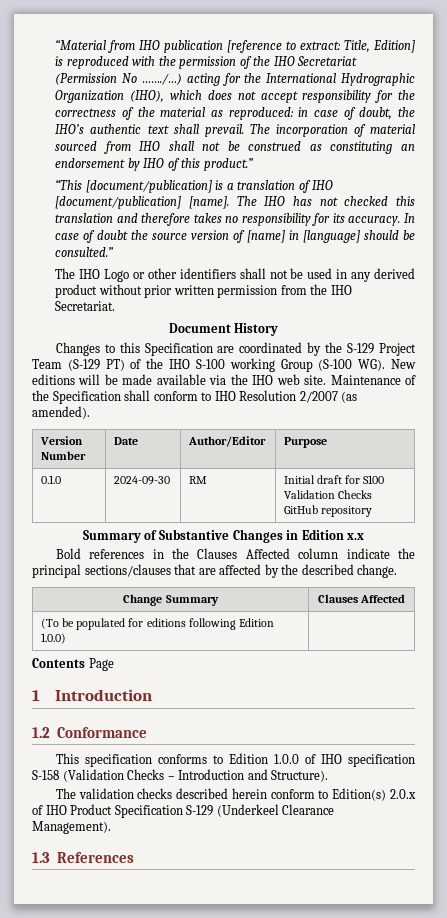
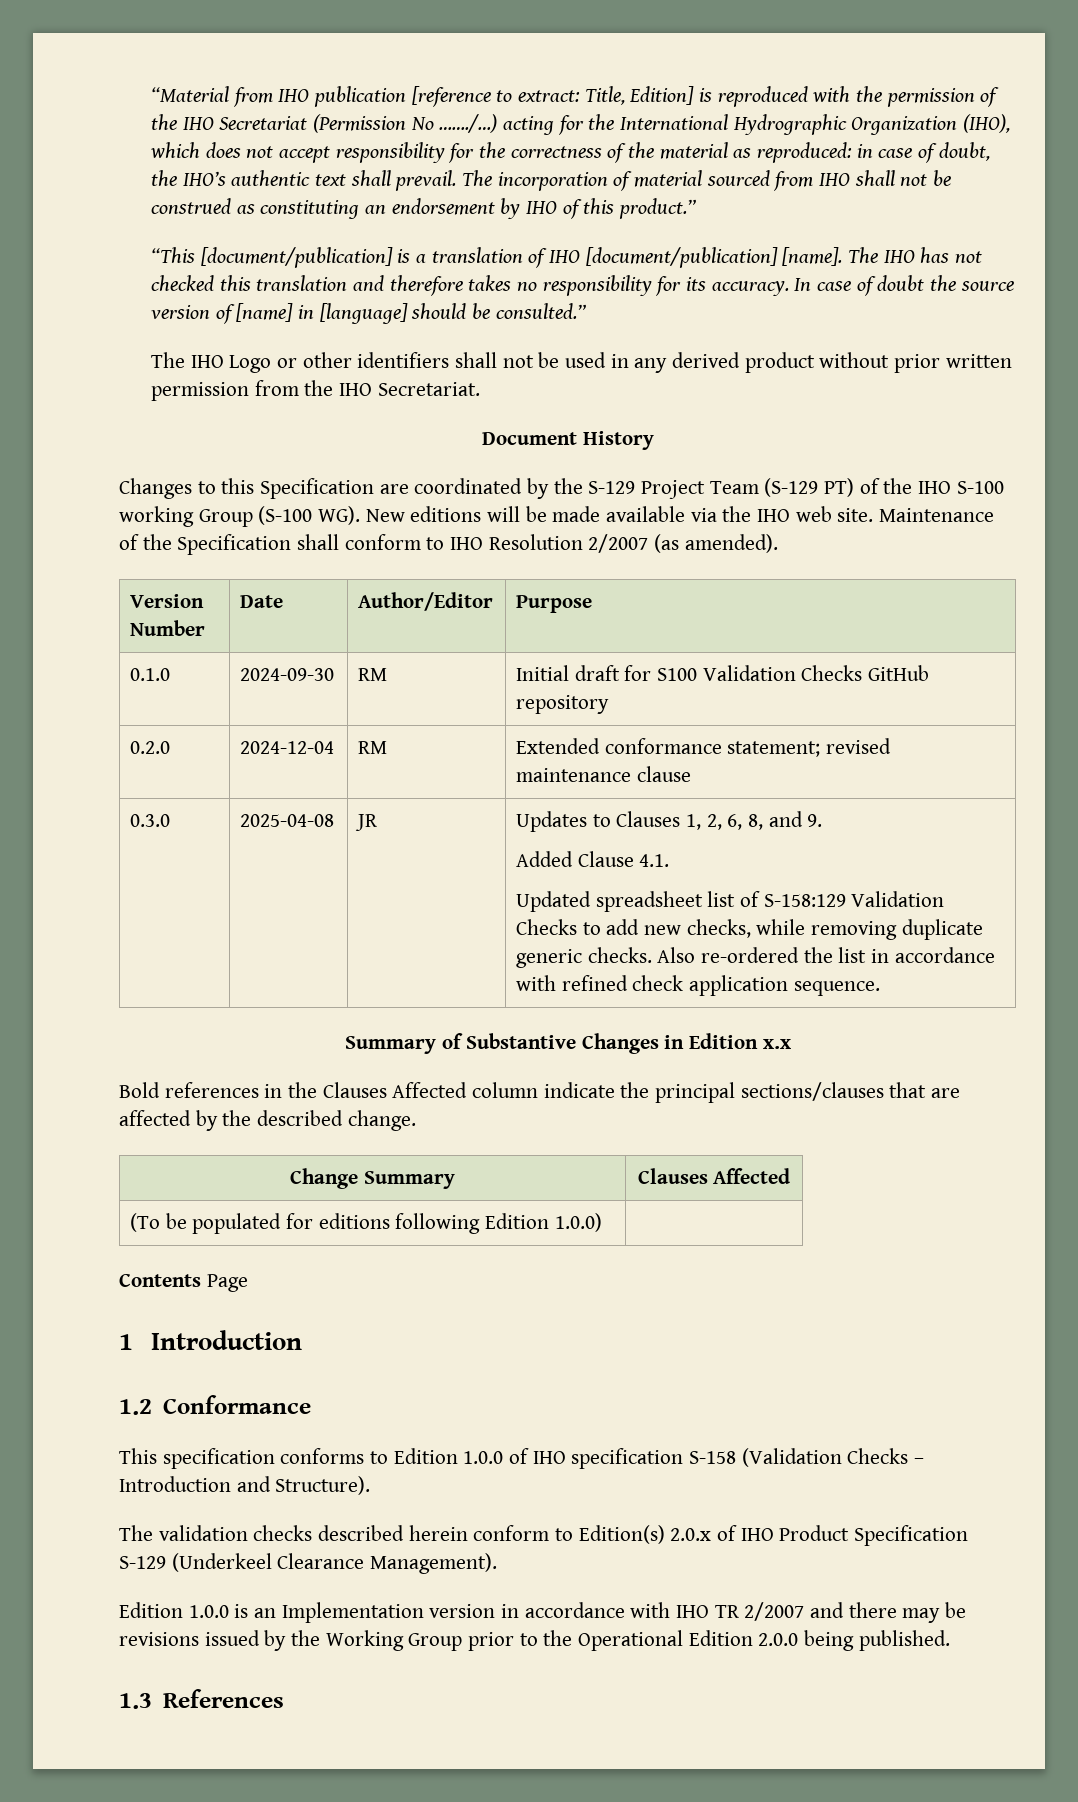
(373, 511) none -> [130,741,171,754] [240,741,335,754] [358,741,388,754] [516,738,892,757] [516,766,691,782] [130,814,171,827] [240,814,335,827] [355,814,379,831] [516,811,823,832] [516,851,670,867] [516,891,945,912] [516,919,983,940] [516,947,995,968] [516,975,880,996] // 0.2.0 | 2024-12-04 | RM | Extended conformance statement; revised maintenance clause // 0.3.0 | 2025-04-08 | JR | Updates to Clauses 1, 2, 6, 8, and 9. // Added Clause 4.1. // Updated spreadsheet list of S-158:129 Validation Checks to add new checks, while removing duplicate generic checks. Also re-ordered the list in accordance with refined check application sequence.
(111, 827) none -> [119,1602,967,1623] [119,1630,950,1651] // Edition 1.0.0 is an Implementation version in accordance with IHO TR 2/2007 and there may be revisions issued by the Working Group prior to the Operational Edition 2.0.0 being published.

